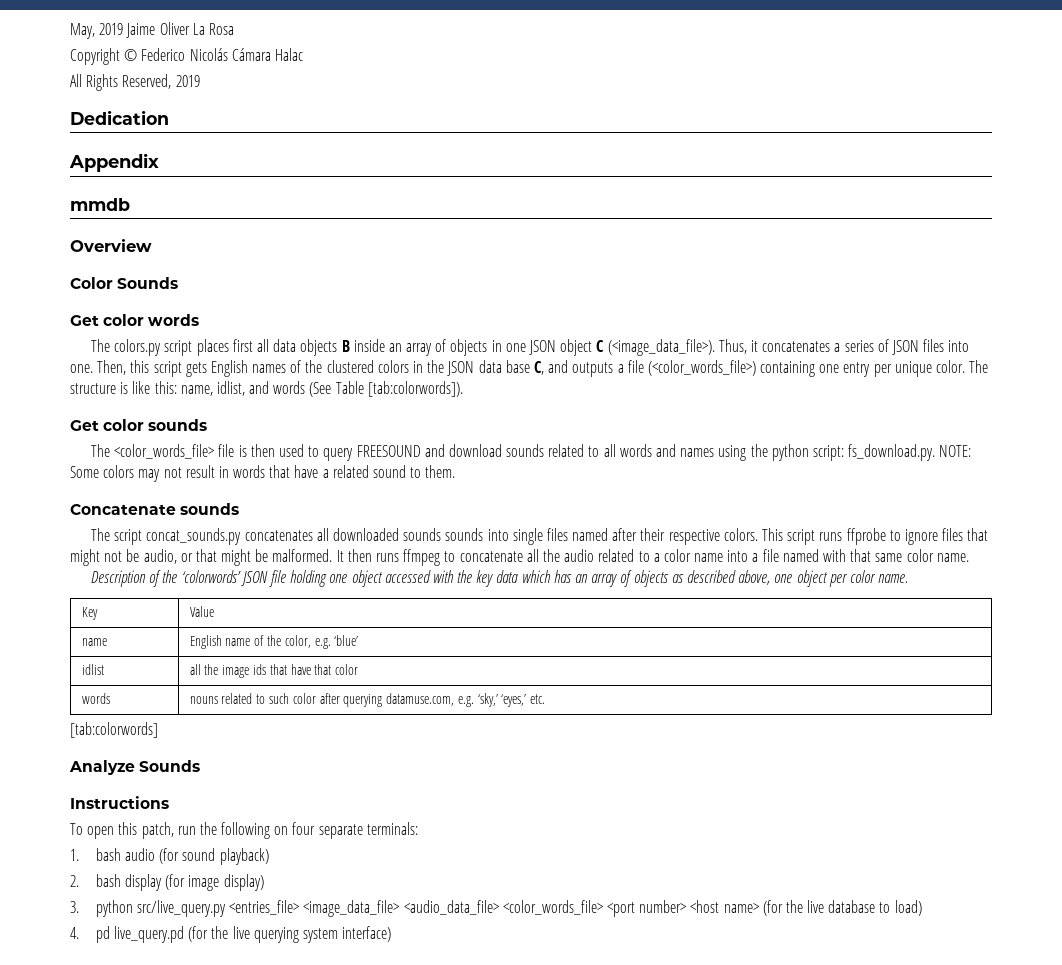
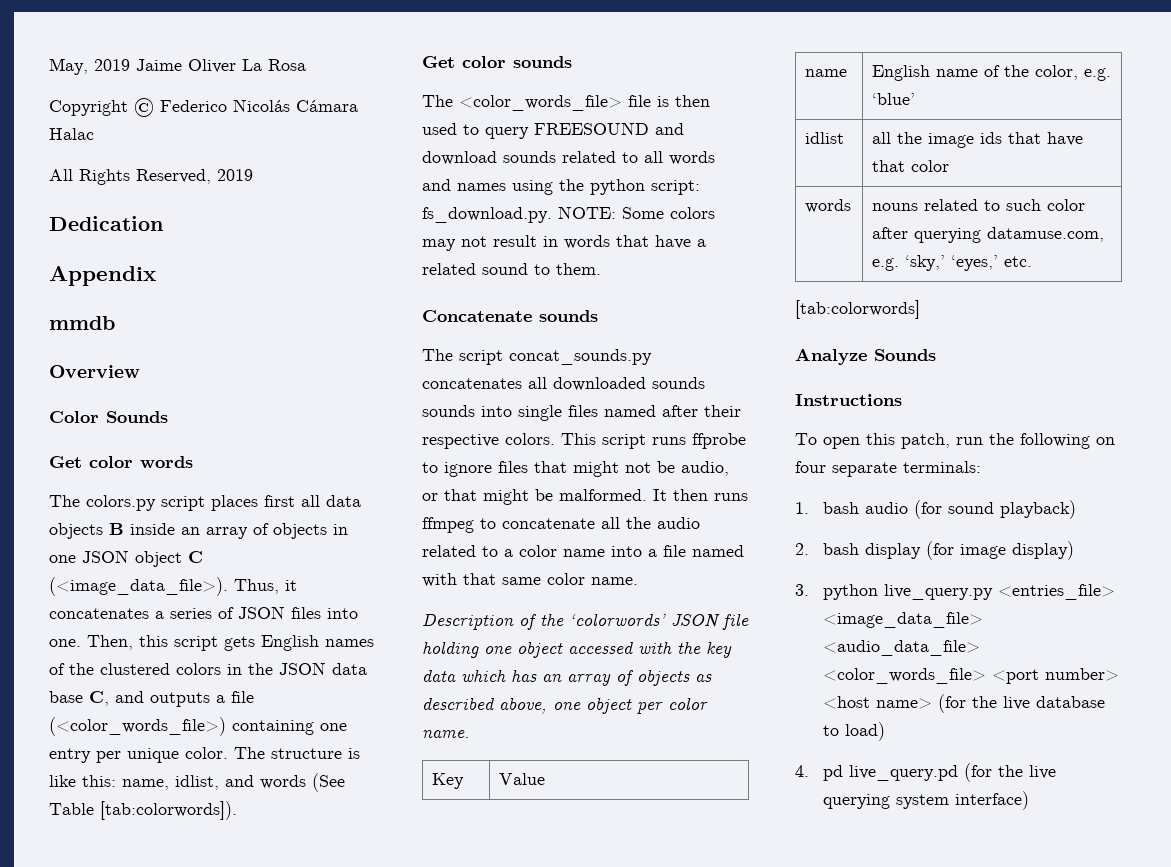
[137,900,227,917] src/live_query.py -> [883,584,993,600] live_query.py

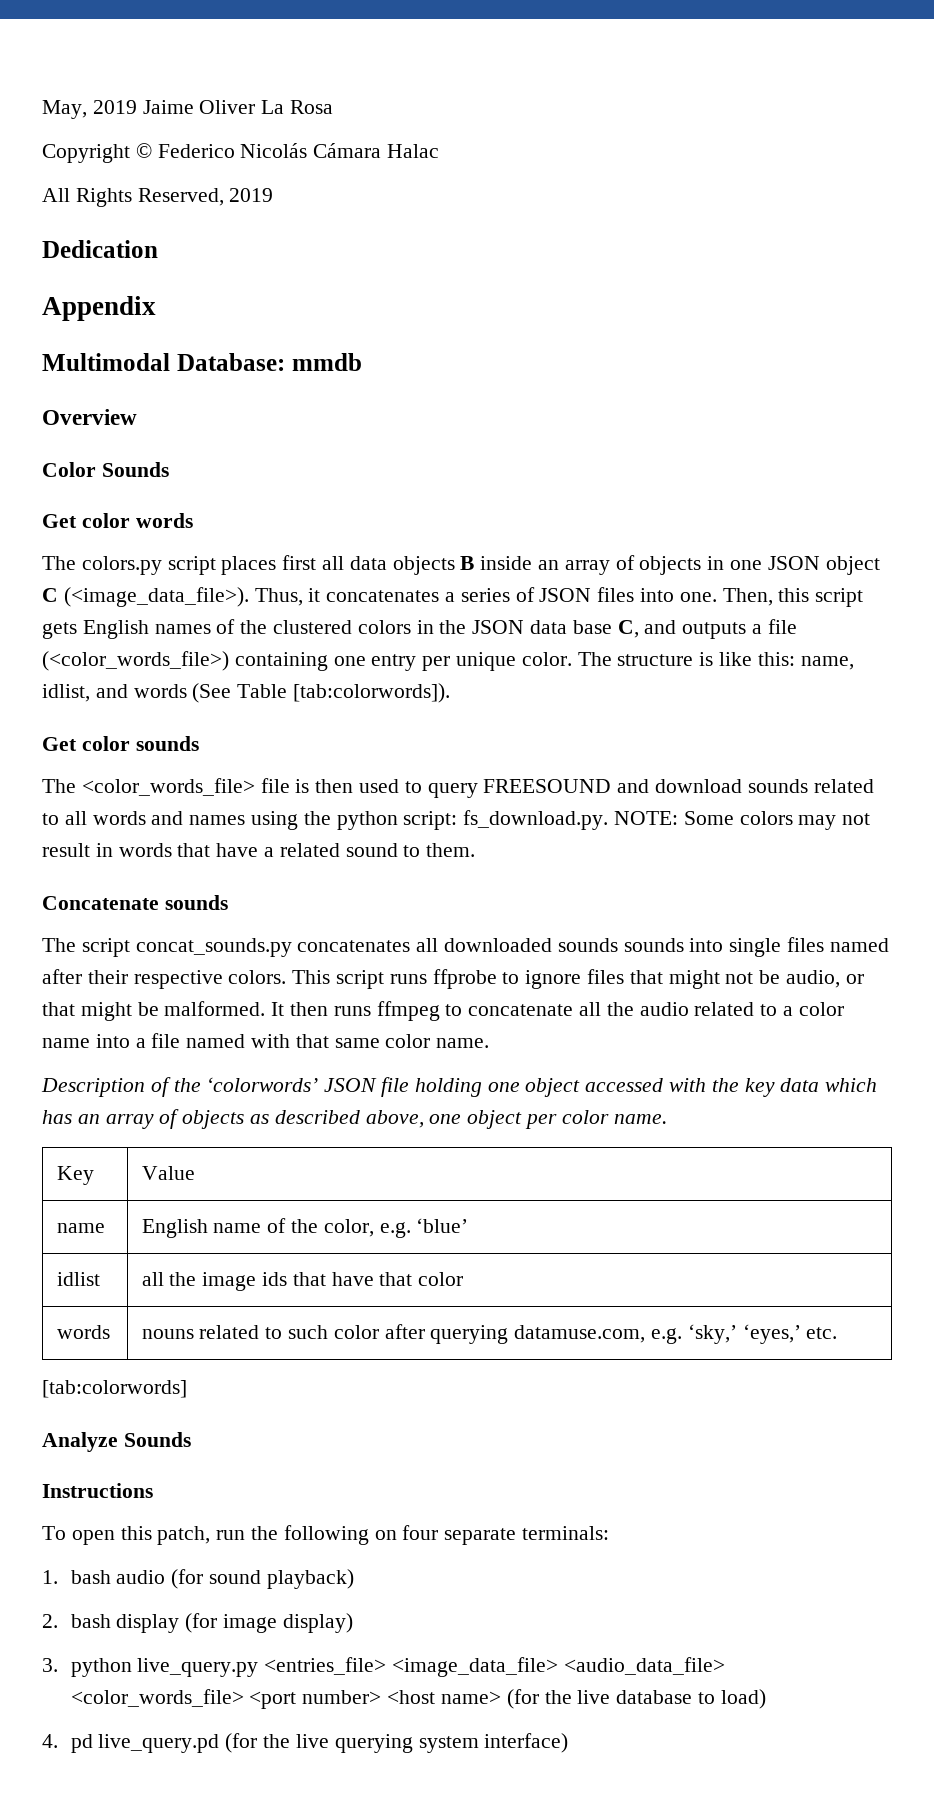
(156, 276) none -> [42,353,285,371] Multimodal Database:

